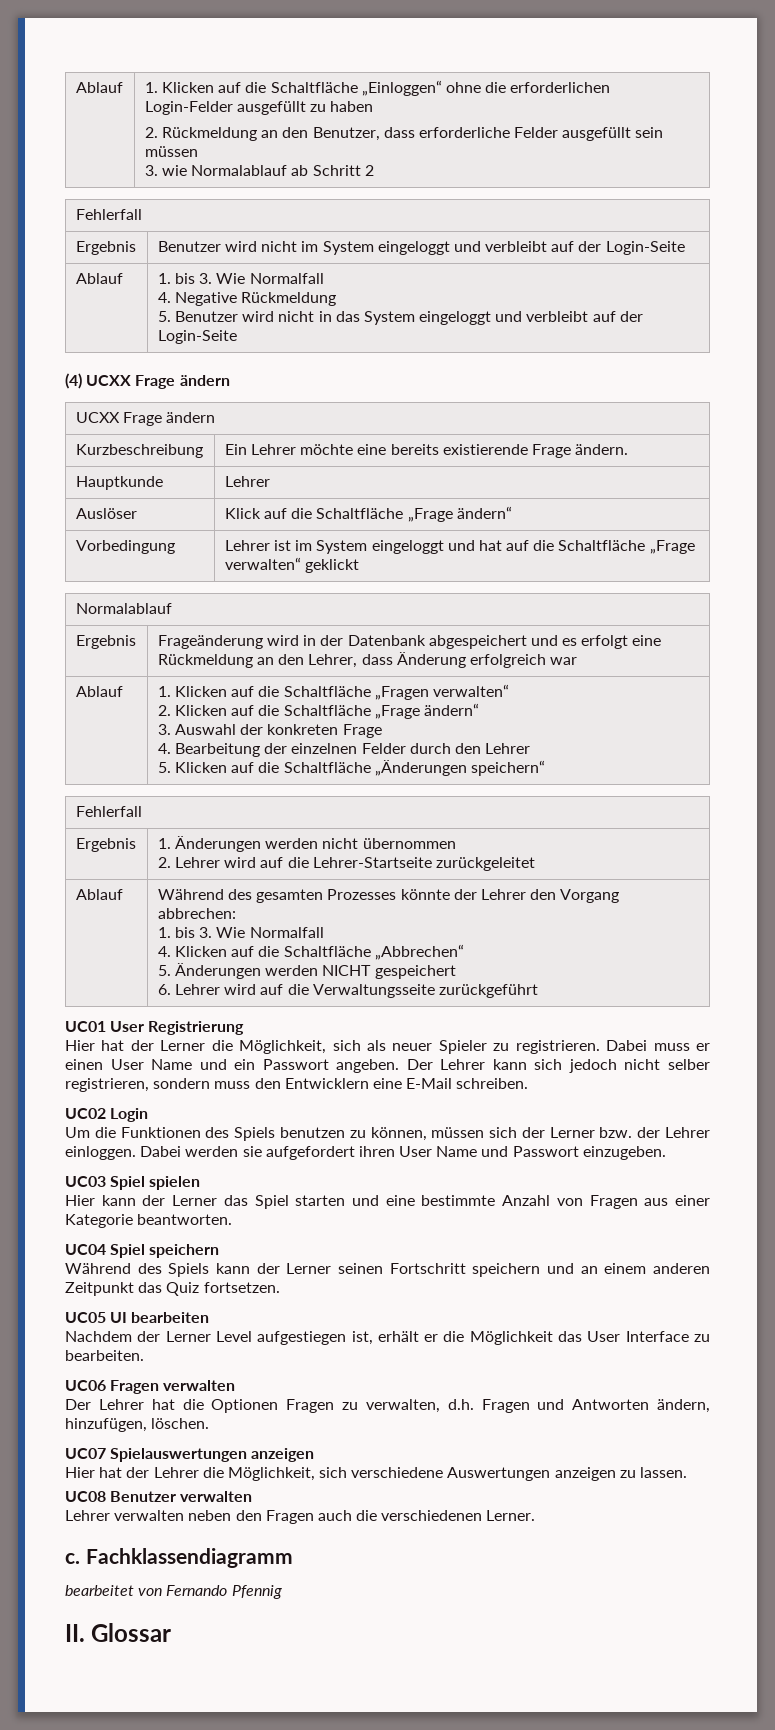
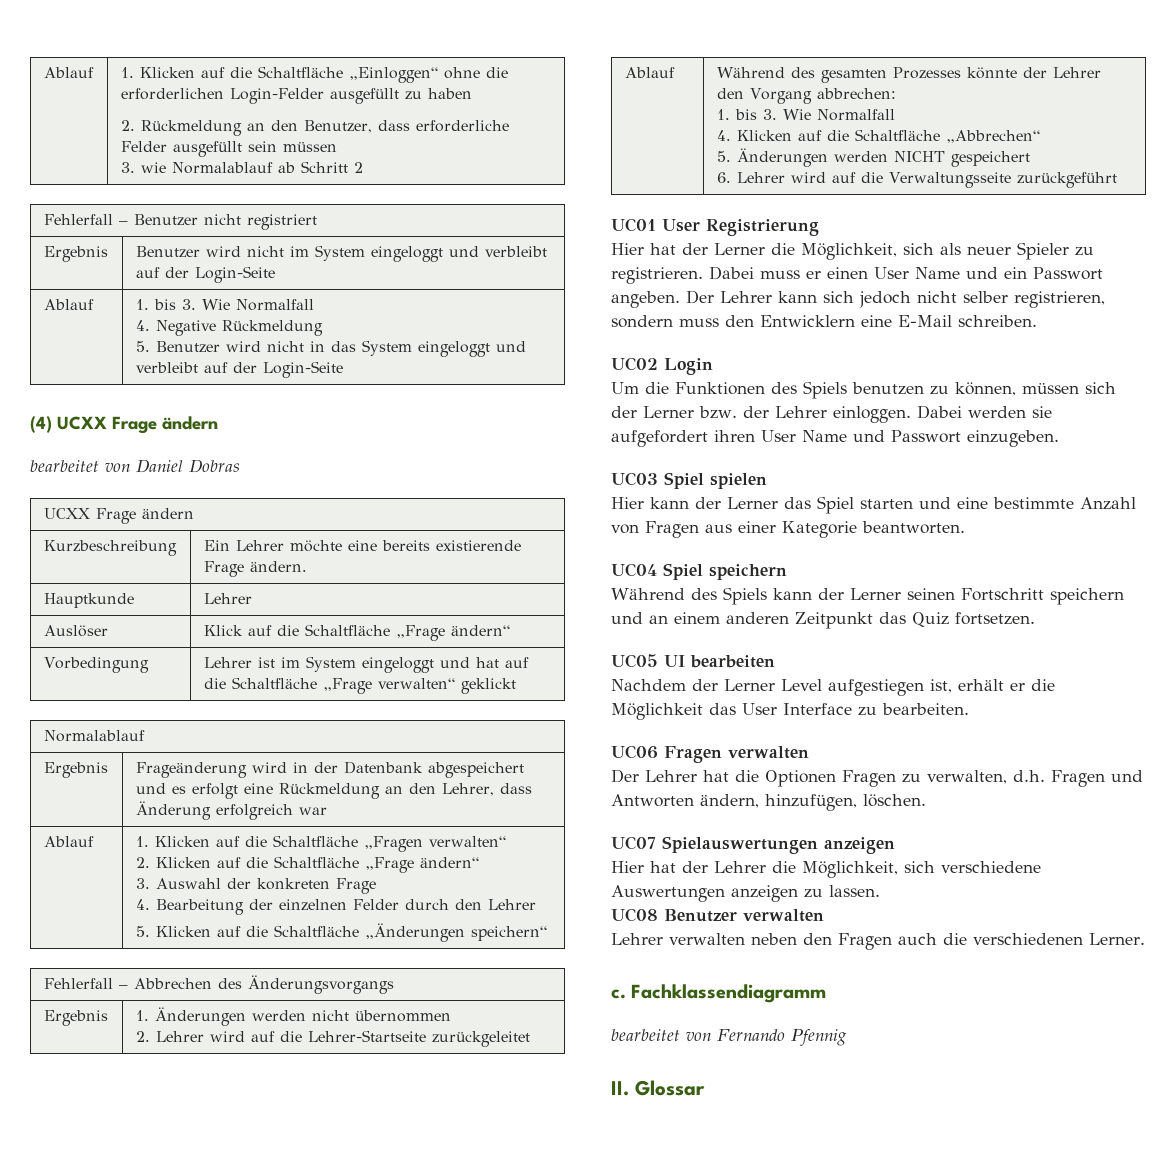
(142, 214) none -> [118,214,317,230] – Benutzer nicht registriert
(230, 380) none -> [30,459,240,473] // bearbeitet von Daniel Dobras
(142, 811) none -> [118,975,394,994] – Abbrechen des Änderungsvorgangs

